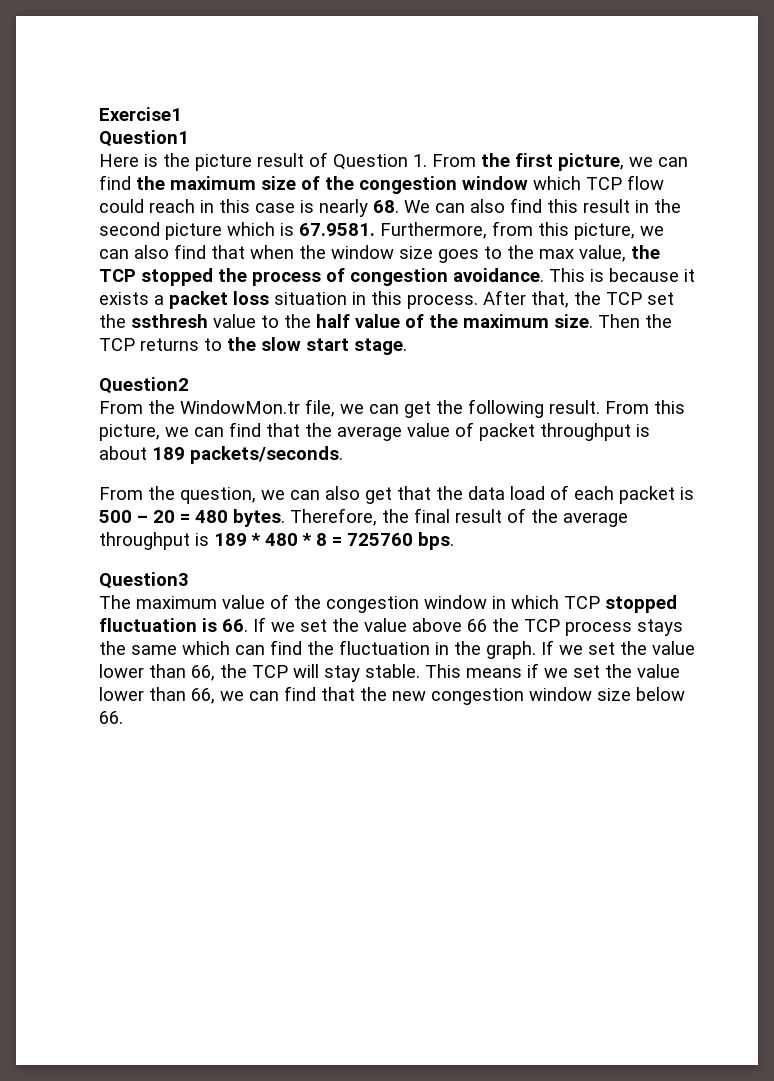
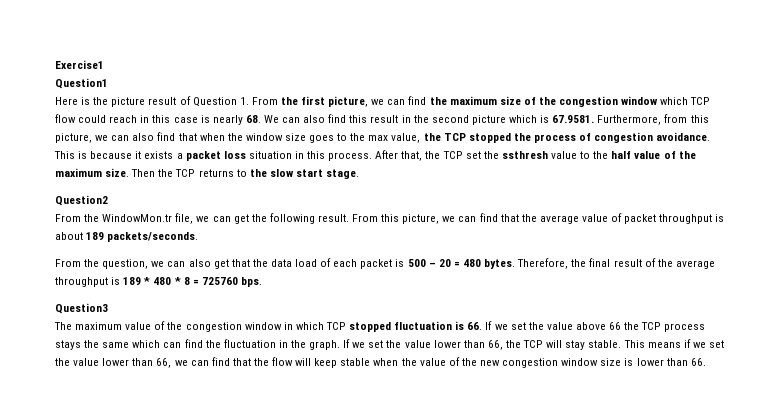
(387, 694) none -> [272,357,477,368] flow will keep stable when the value of the
[636,687,685,701] below -> [624,358,688,366] is lower than

